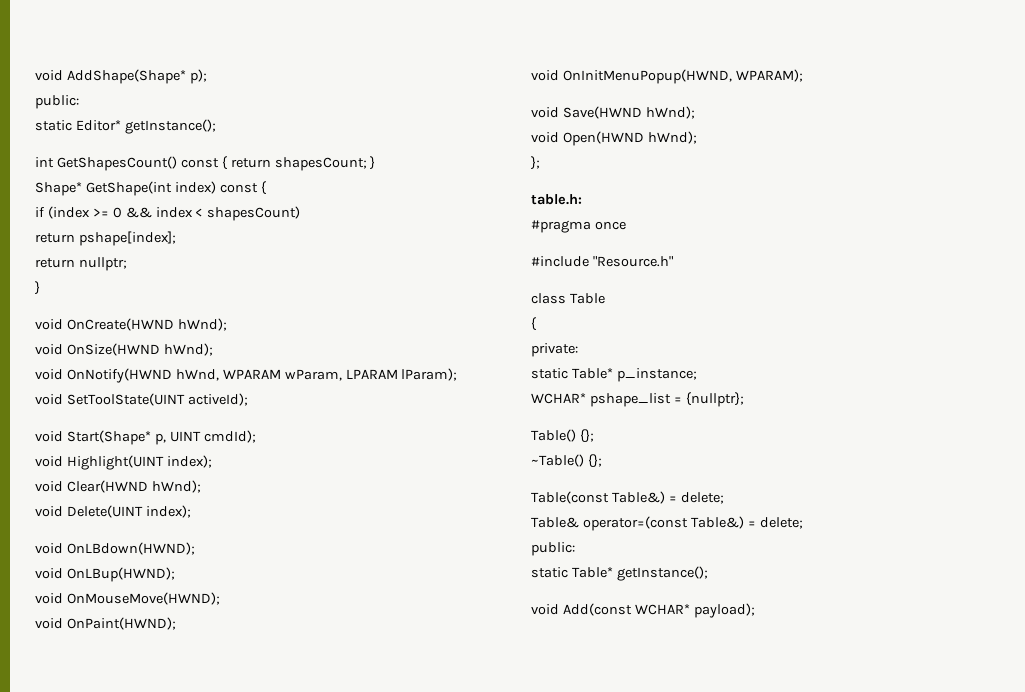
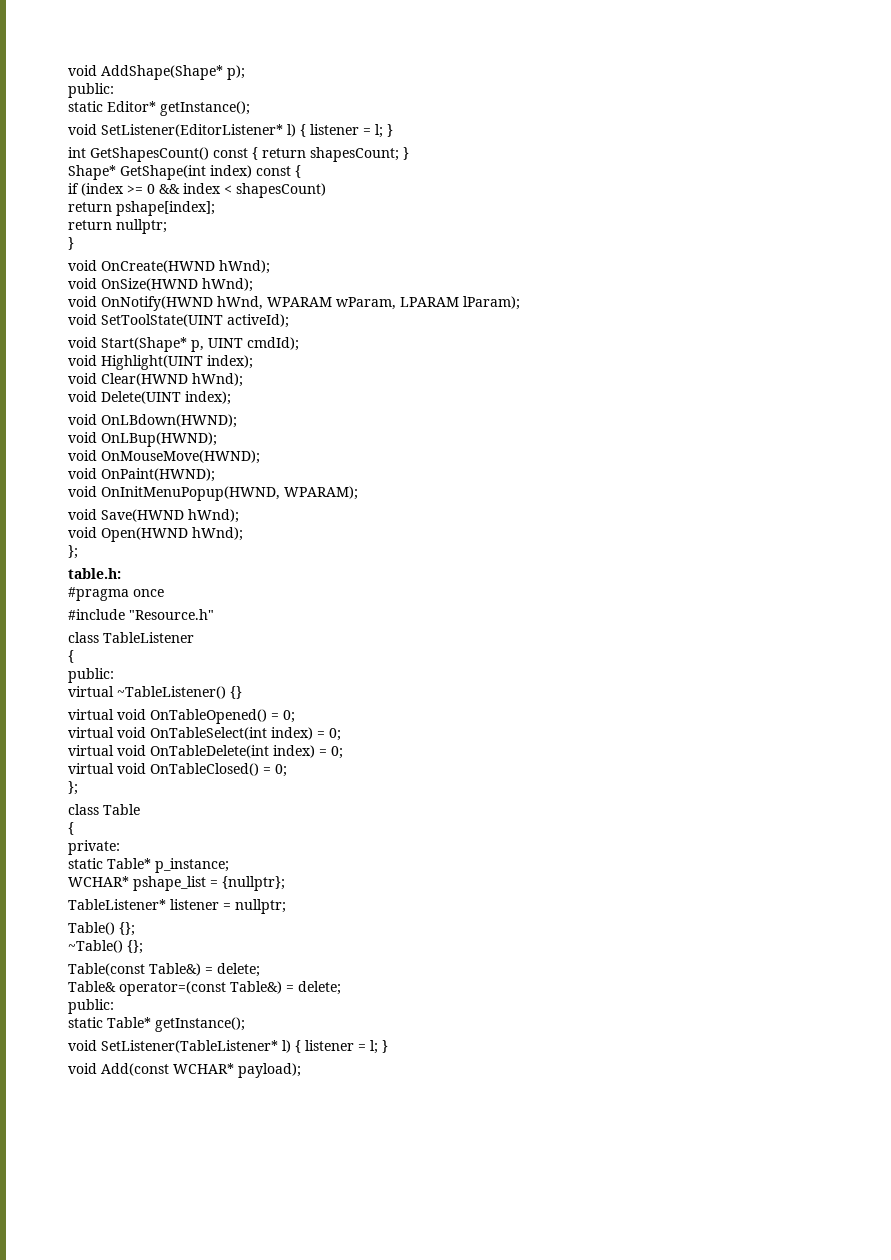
(216, 126) none -> [68,124,393,138] // void SetListener(EditorListener* l) { listener = l; }
(673, 261) none -> [68,632,194,643] [68,650,74,663] [68,668,114,683] [68,686,242,699] [68,709,295,724] [68,727,341,741] [68,745,343,759] [68,763,287,777] [68,781,78,795] // class TableListener // { // public: // virtual ~TableListener() {} // virtual void OnTableOpened() = 0; // virtual void OnTableSelect(int index) = 0; // virtual void OnTableDelete(int index) = 0; // virtual void OnTableClosed() = 0; // };
(744, 399) none -> [68,899,286,914] // TableListener* listener = nullptr;
(708, 573) none -> [68,1040,388,1054] // void SetListener(TableListener* l) { listener = l; }

